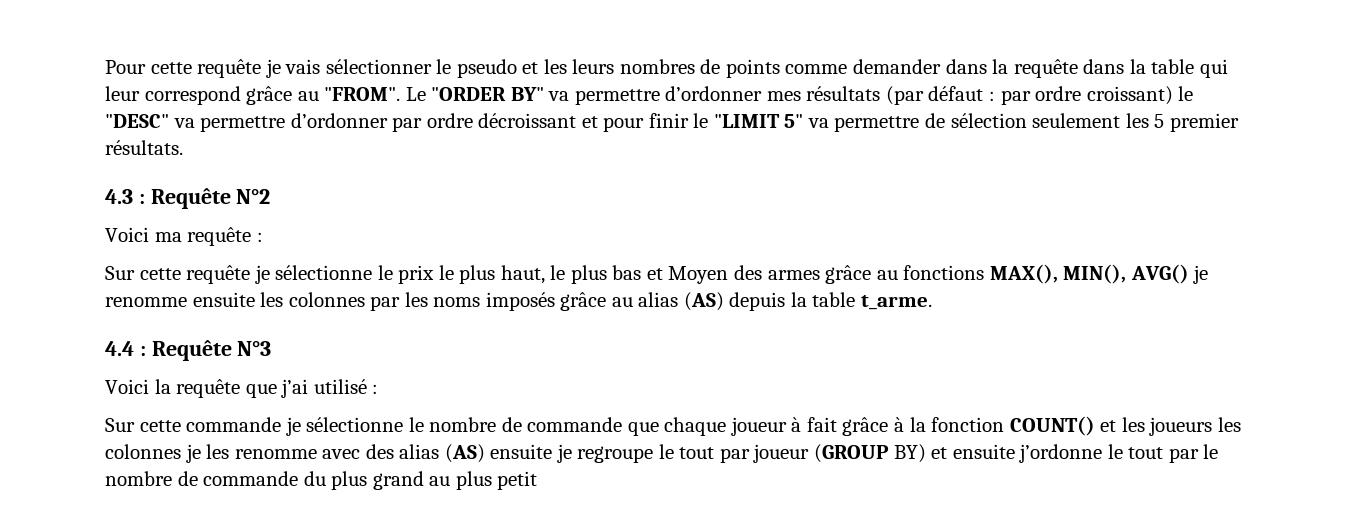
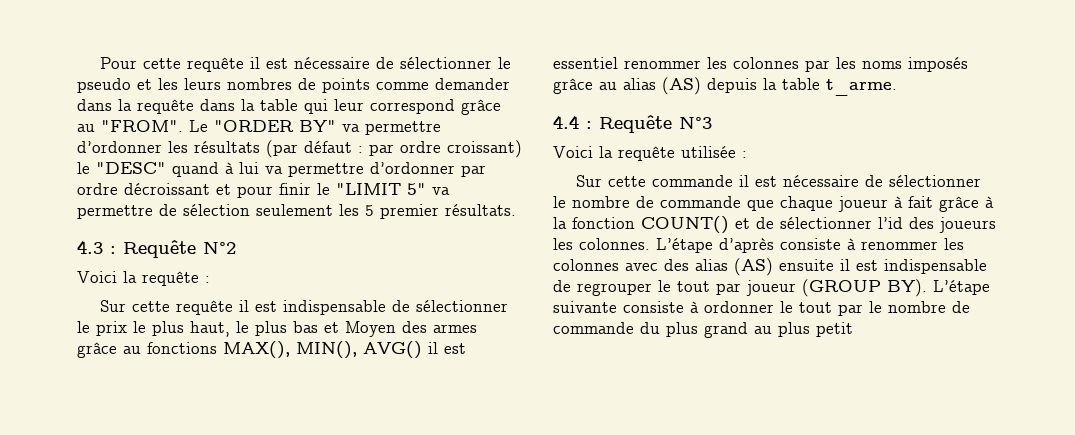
[265,59,321,78] je vais -> [250,57,395,69] il est nécessaire de
[766,91,801,101] mes -> [168,141,188,153] les
(169, 121) none -> [172,162,259,177] quand à lui
[154,232,182,242] ma -> [123,271,137,283] la
[254,265,373,284] je sélectionne -> [239,300,509,315] il est indispensable de sélectionner
[1193,265,1209,284] [105,292,255,307] je renomme ensuite -> [428,342,466,354] [553,57,701,69] il est essentiel renommer
[245,379,367,398] que j’ai utilisé -> [681,146,736,158] utilisée
[285,417,404,436] je sélectionne -> [739,175,982,187] il est nécessaire de sélectionner
[1121,417,1241,436] [105,444,317,463] les joueurs les colonnes je les renomme -> [756,217,996,233] [553,238,964,253] [553,259,619,271] de sélectionner l’id des joueurs les colonnes. L’étape d’après consiste à renommer les colonnes
[556,444,654,463] je regroupe -> [840,259,987,274] [553,280,652,296] il est indispensable de regrouper
[893,444,1103,463] BY) et ensuite j’ordonne -> [887,279,990,297] [553,301,774,313] BY). L’étape suivante consiste à ordonner

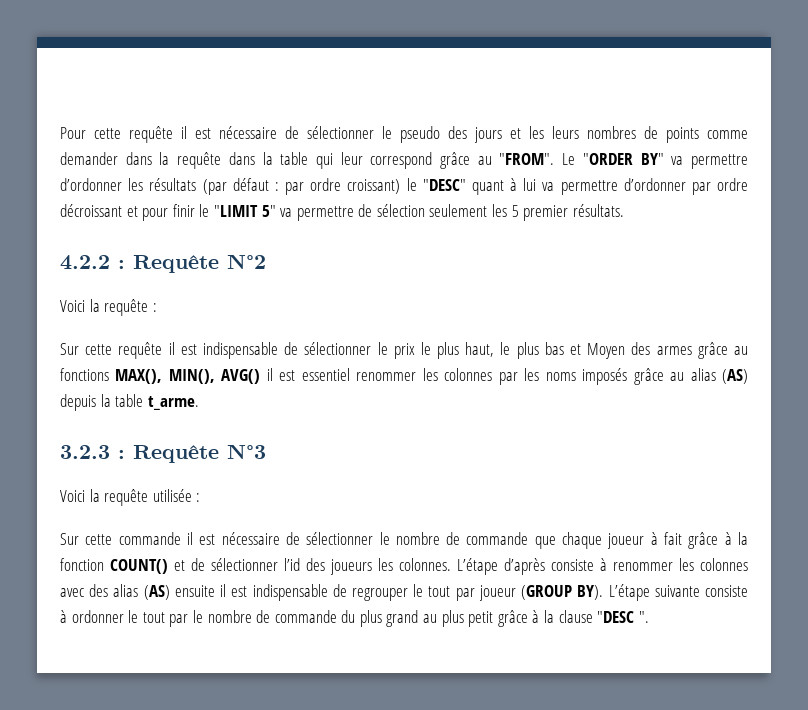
(131, 85) none -> [448,126,502,143] des jours
[172,162,219,177] quand -> [471,180,504,195] quant
[77,240,103,254] 4.3 -> [60,255,110,270] 4.2.2
[553,115,579,129] 4.4 -> [60,445,110,459] 3.2.3
(853, 329) none -> [497,610,649,627] grâce à la clause "DESC ".

